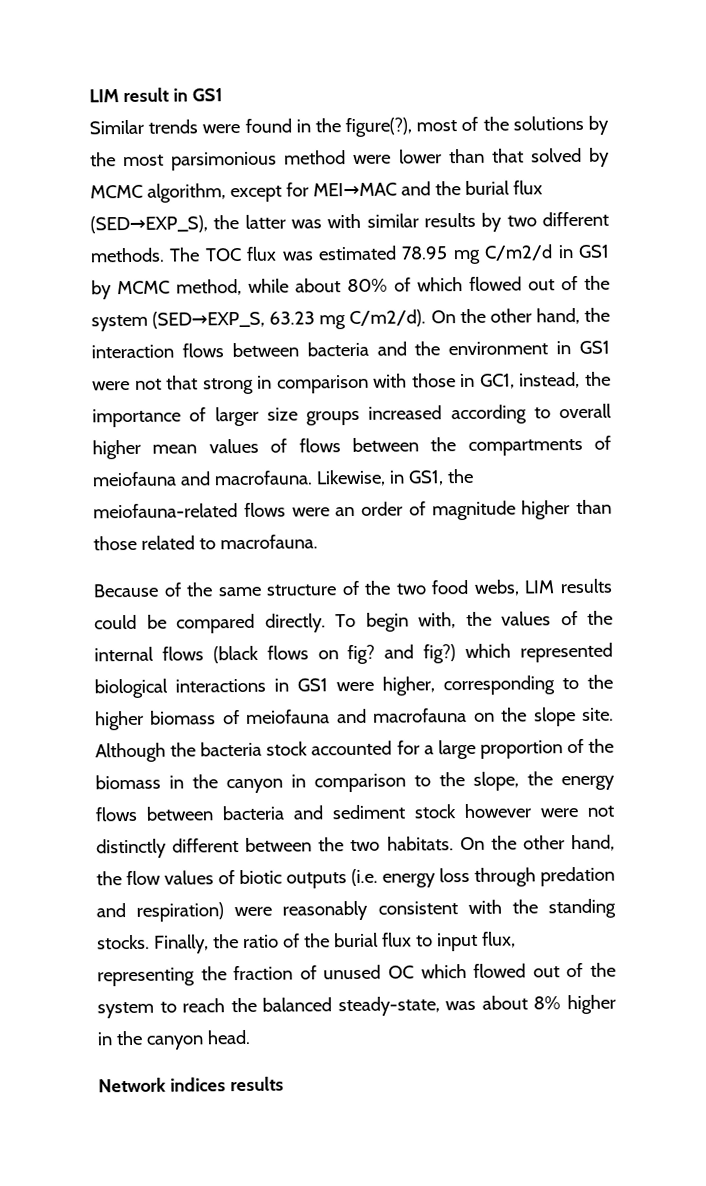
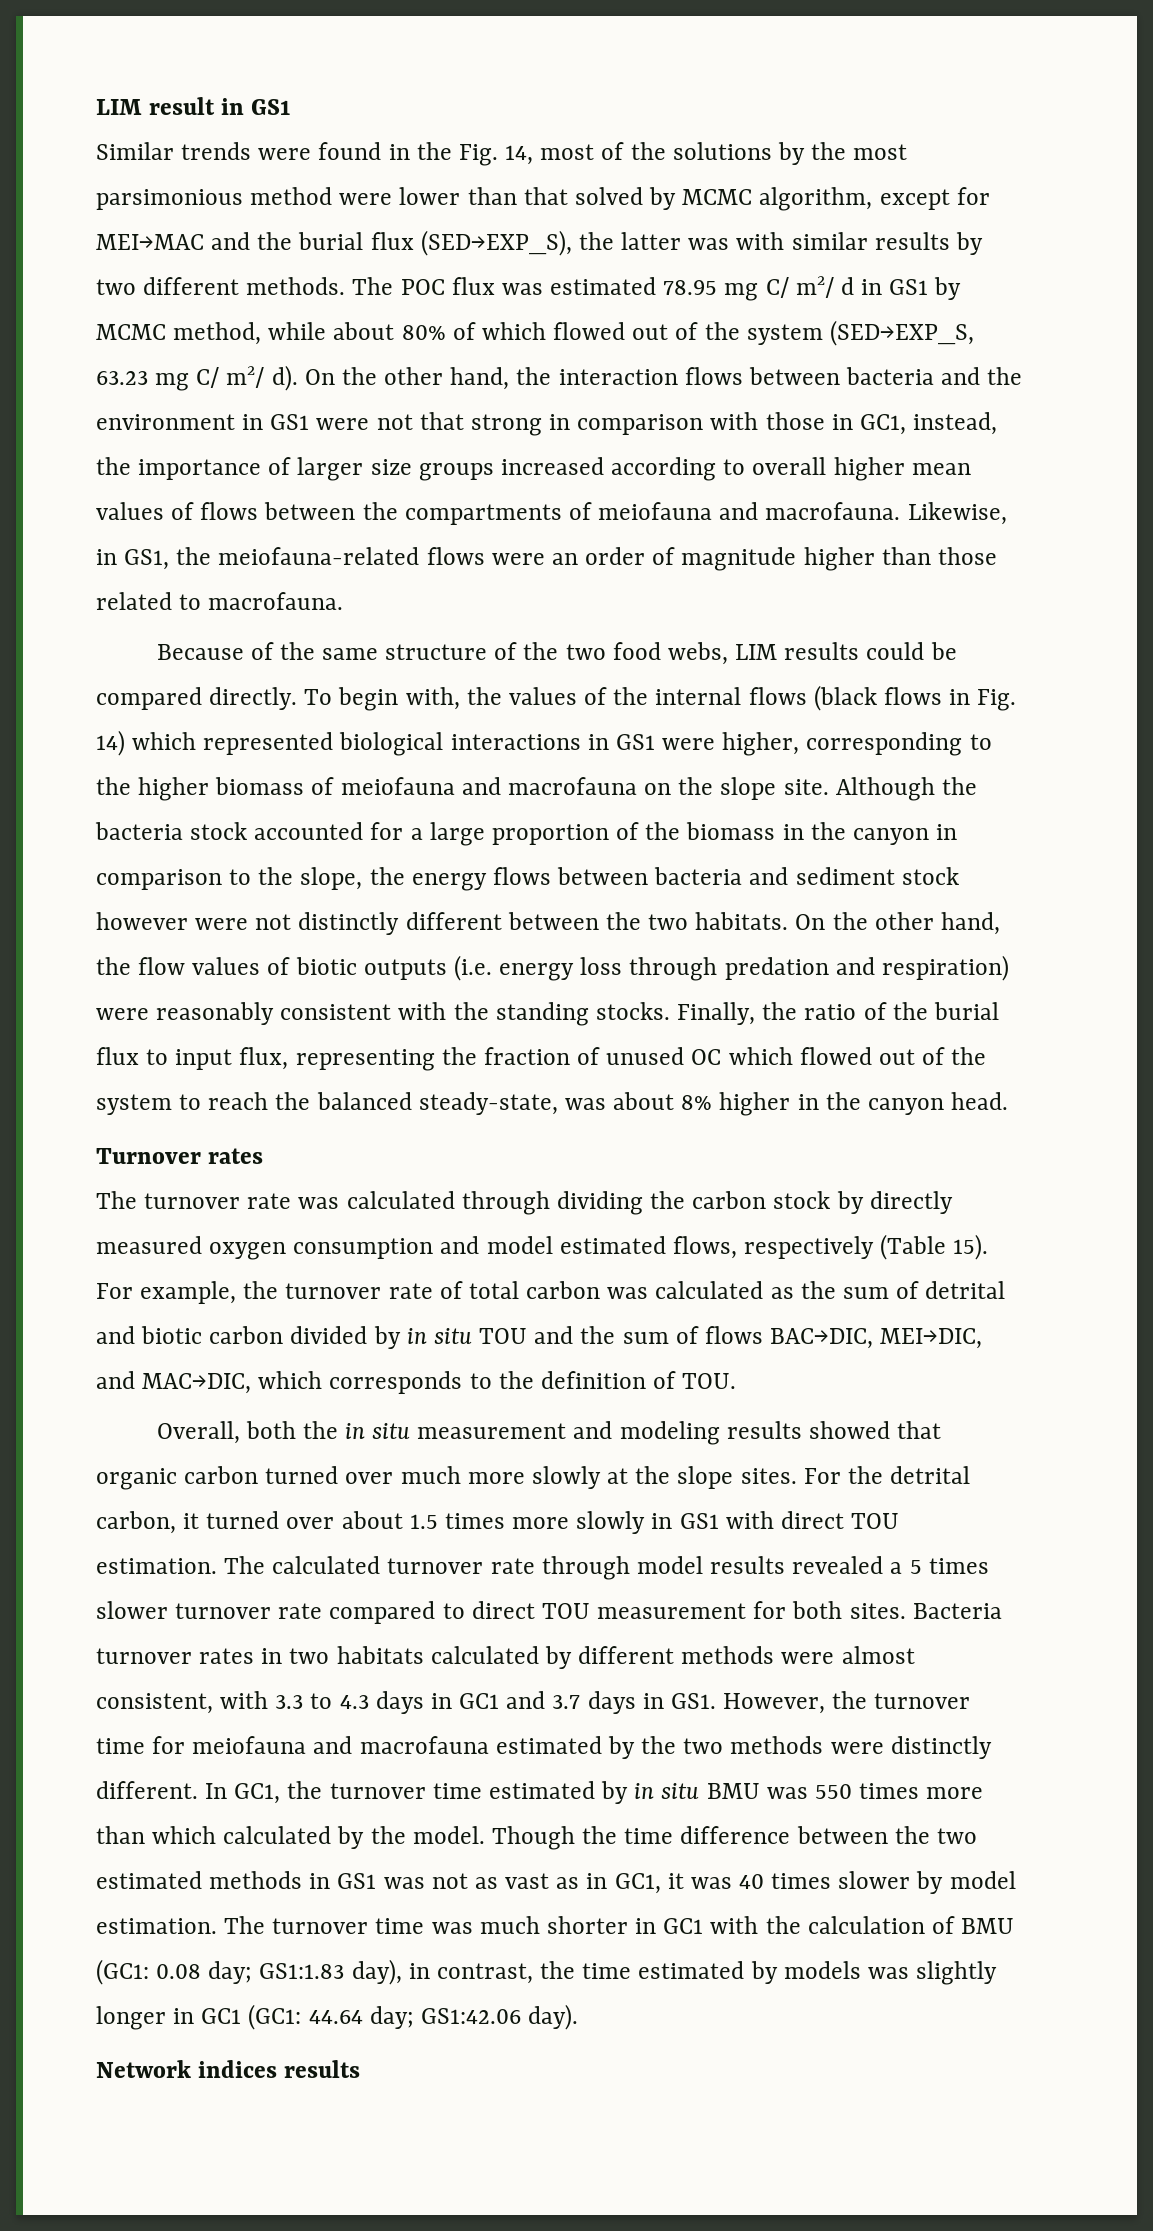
[345,117,413,138] figure(?), -> [458,144,534,166] Fig. 14,
[204,247,242,262] TOC -> [400,279,445,295] POC
[484,244,554,261] C/m2/d -> [765,276,854,298] C/ m2/ d
[349,309,427,328] C/m2/d). -> [196,365,298,391] C/ m2/ d).
[317,644,457,665] on fig? and fig?) -> [949,689,1017,711] [96,730,125,756] in Fig. 14)
(251, 1037) none -> [96,1148,264,1164] [96,1191,953,1215] [96,1234,989,1260] [96,1281,1006,1304] [96,1326,983,1349] [96,1371,737,1394] [156,1421,942,1445] [96,1466,971,1490] [96,1511,900,1534] [96,1556,989,1580] [96,1601,1002,1624] [96,1646,915,1669] [96,1691,971,1714] [96,1736,992,1759] [96,1781,984,1804] [96,1826,977,1850] [96,1871,1016,1894] [96,1916,1015,1934] [96,1959,998,1985] [96,2004,579,2030] // Turnover rates // The turnover rate was calculated through dividing the carbon stock by directly measured oxygen consumption and model estimated flows, respectively (Table 15). For example, the turnover rate of total carbon was calculated as the sum of detrital and biotic carbon divided by in situ TOU and the sum of flows BAC→DIC, MEI→DIC, and MAC→DIC, which corresponds to the definition of TOU. // Overall, both the in situ measurement and modeling results showed that organic carbon turned over much more slowly at the slope sites. For the detrital carbon, it turned over about 1.5 times more slowly in GS1 with direct TOU estimation. The calculated turnover rate through model results revealed a 5 times slower turnover rate compared to direct TOU measurement for both sites. Bacteria turnover rates in two habitats calculated by different methods were almost consistent, with 3.3 to 4.3 days in GC1 and 3.7 days in GS1. However, the turnover time for meiofauna and macrofauna estimated by the two methods were distinctly different. In GC1, the turnover time estimated by in situ BMU was 550 times more than which calculated by the model. Though the time difference between the two estimated methods in GS1 was not as vast as in GC1, it was 40 times slower by model estimation. The turnover time was much shorter in GC1 with the calculation of BMU (GC1: 0.08 day; GS1:1.83 day), in contrast, the time estimated by models was slightly longer in GC1 (GC1: 44.64 day; GS1:42.06 day).

